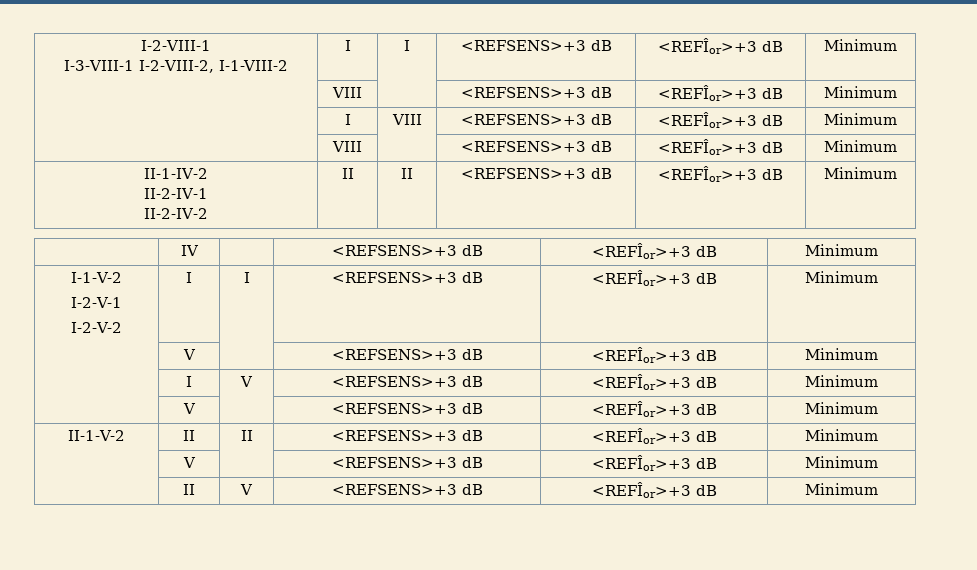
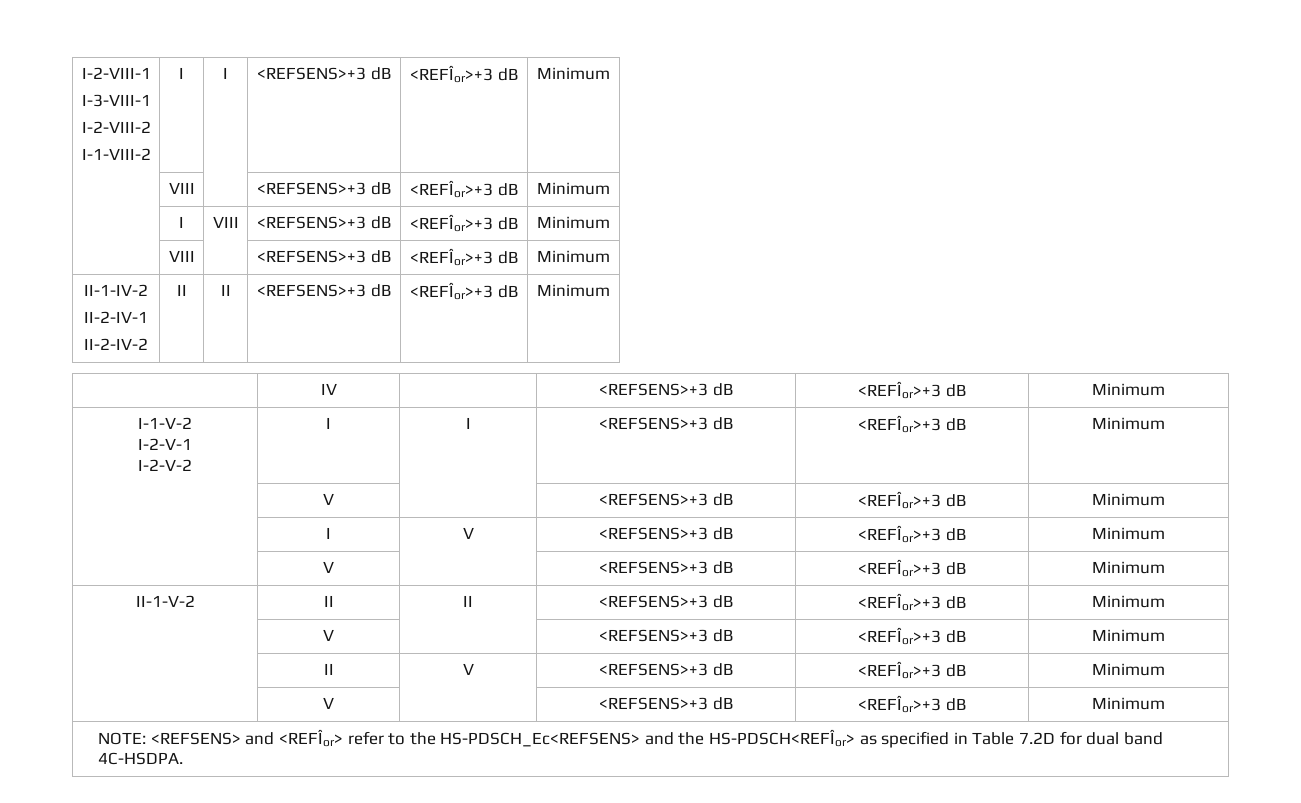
[138,60,214,73] I-2-VIII-2, -> [81,121,151,133] // I-2-VIII-2 //
(878, 489) none -> [323,697,334,709] [599,697,733,710] [858,695,966,713] [1092,697,1165,710] [98,729,1163,748] [98,752,184,765] // | V | | <REFSENS>+3 dB | <REFÎor>+3 dB | Minimum // NOTE: <REFSENS> and <REFÎor> refer to the HS-PDSCH_Ec<REFSENS> and the HS-PDSCH<REFÎor> as specified in Table 7.2D for dual band 4C-HSDPA.

